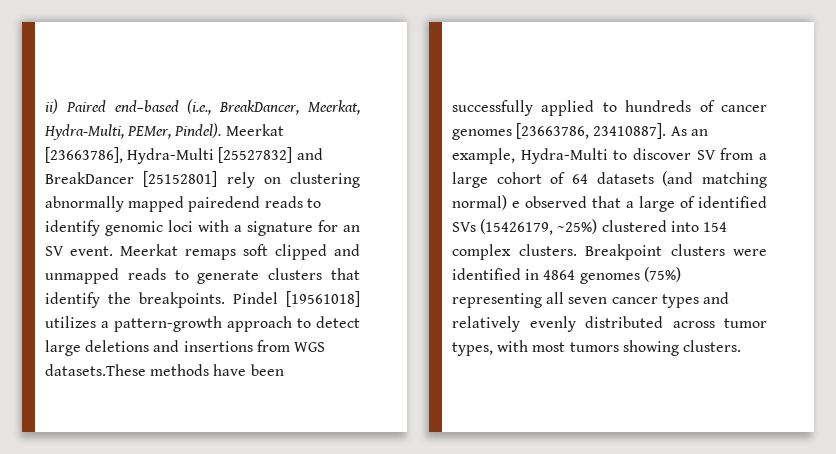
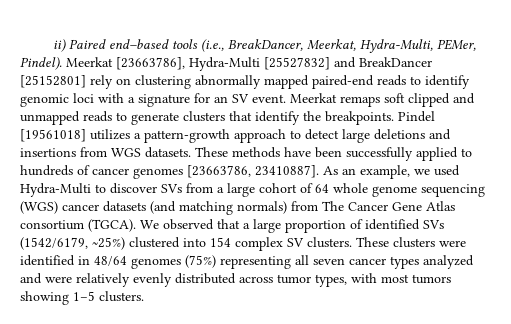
(179, 106) none -> [172,39,199,49] tools
[188,196,261,212] pairedend -> [312,75,374,89] paired-end
[45,364,146,376] datasets.These -> [145,147,228,158] datasets. These
(515, 156) none -> [414,165,460,176] we used
[696,150,716,160] SV -> [161,184,182,193] SVs
[596,171,767,188] [452,195,520,210] datasets (and matching normal) e -> [333,183,485,197] [20,201,455,215] [20,219,159,232] whole genome sequencing (WGS) cancer datasets (and matching normals) from The Cancer Gene Atlas consortium (TGCA). We
(675, 204) none -> [285,220,346,233] proportion
[480,219,554,235] (15426179, -> [20,237,88,250] (1542/6179,
[518,244,662,260] clusters. Breakpoint -> [287,237,389,248] SV clusters. These
[543,270,576,280] 4864 -> [94,256,127,266] 48/64
[702,292,729,304] and -> [423,255,474,269] [20,273,72,284] analyzed and were
(679, 348) none -> [73,291,95,301] 1–5

